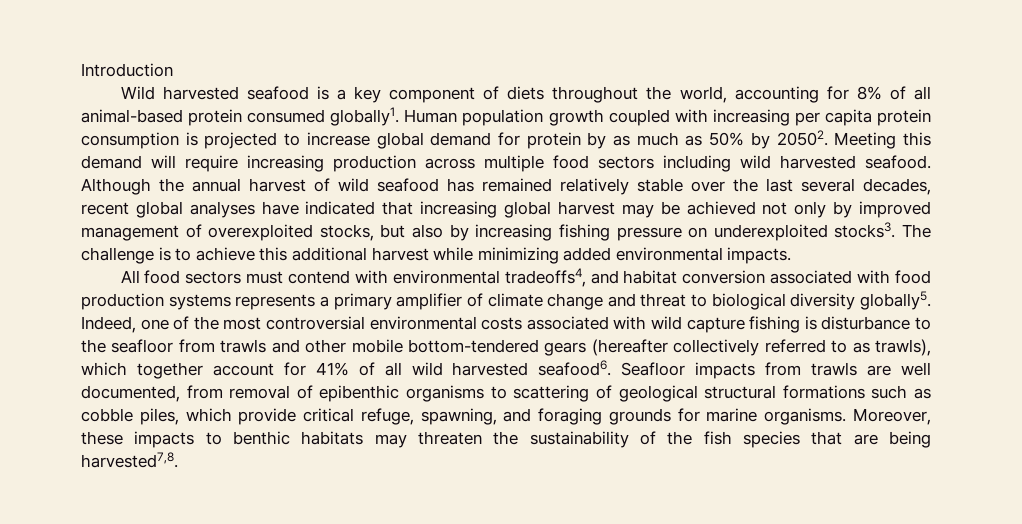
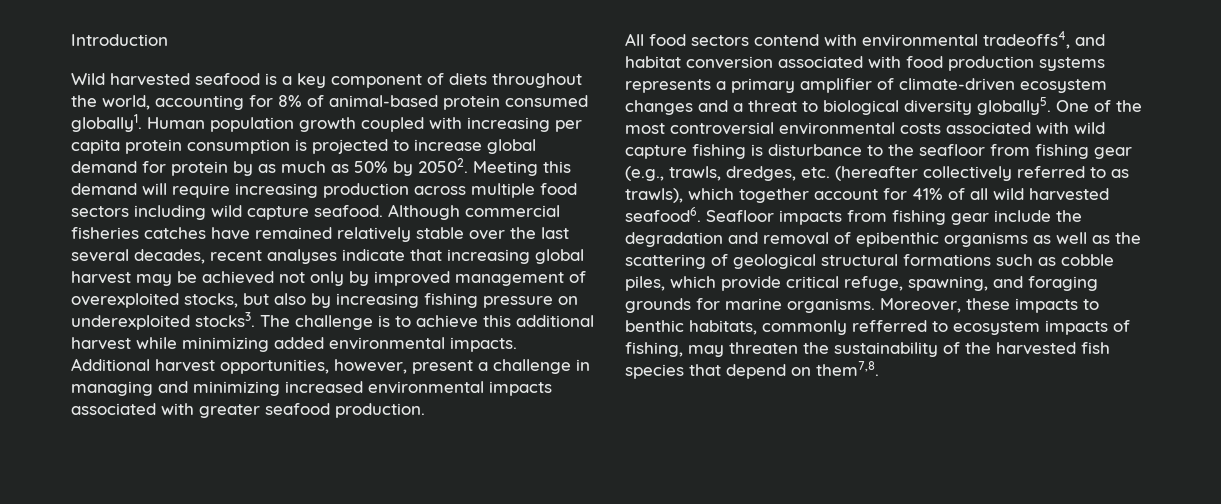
[914,86,932,100] all -> (324, 101) none
[780,155,856,169] harvested -> [247,206,309,220] capture
[159,178,474,192] the annual harvest of wild seafood has -> [465,205,560,217] [71,227,250,240] commercial fisheries catches have
[135,201,376,218] global analyses have indicated -> [267,249,405,264] analyses indicate
(792, 255) none -> [71,358,590,374] [71,381,552,396] [71,403,425,418] Additional harvest opportunities, however, present a challenge in managing and minimizing increased environmental impacts associated with greater seafood production.
[246,271,284,284] must -> (749, 40) none
[487,293,636,310] climate change and -> [899,78,1107,93] [625,100,743,115] climate-driven ecosystem changes and a
[81,316,169,333] Indeed, one -> [1056,100,1089,112] One
[220,339,587,356] trawls and other mobile bottom-tendered gears -> [1035,144,1132,159] [625,166,830,181] fishing gear (e.g., trawls, dredges, etc.
[811,362,931,376] [81,385,507,402] trawls are well documented, from removal of epibenthic organisms to -> [892,210,1082,225] [625,232,1141,247] fishing gear include the degradation and removal of epibenthic organisms as well as the
[301,431,364,445] habitats -> [689,320,1130,335] [625,342,683,357] habitats, commonly refferred to ecosystem impacts of fishing,
(693, 438) none -> [996,342,1076,355] harvested
[853,431,932,448] [81,452,178,468] are being harvested7,8. -> [726,361,879,379] depend on them7,8.

